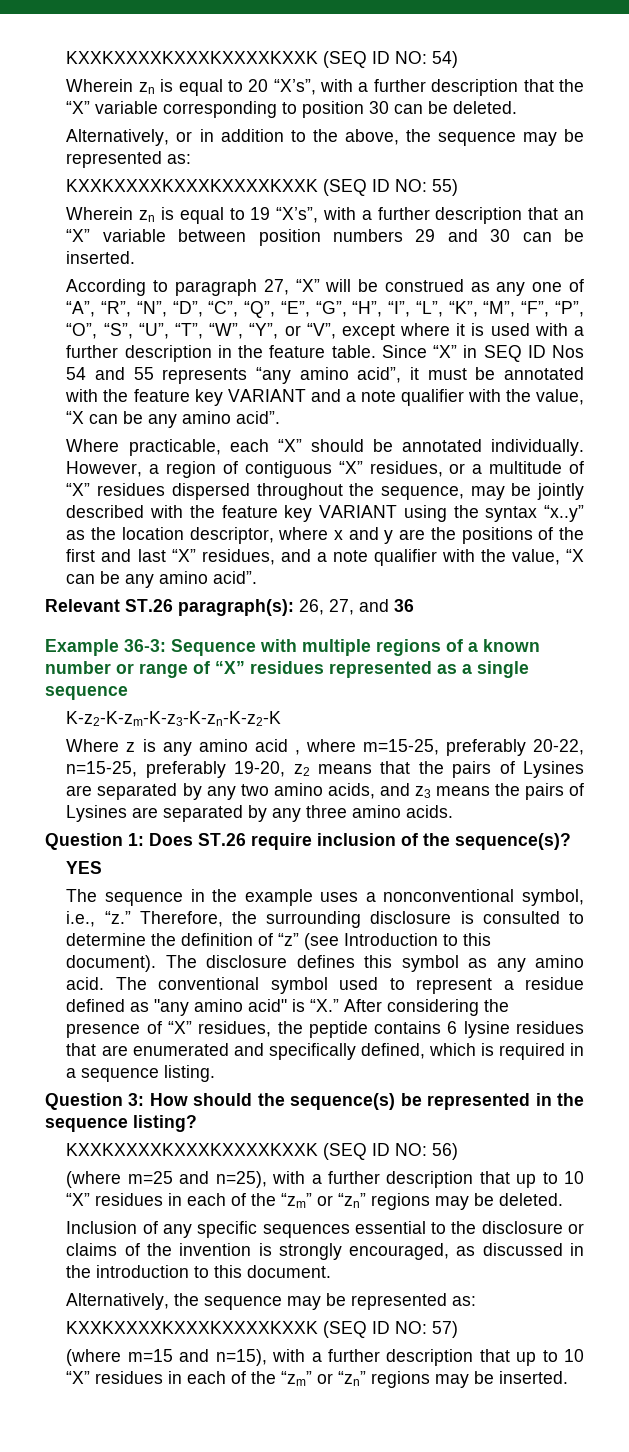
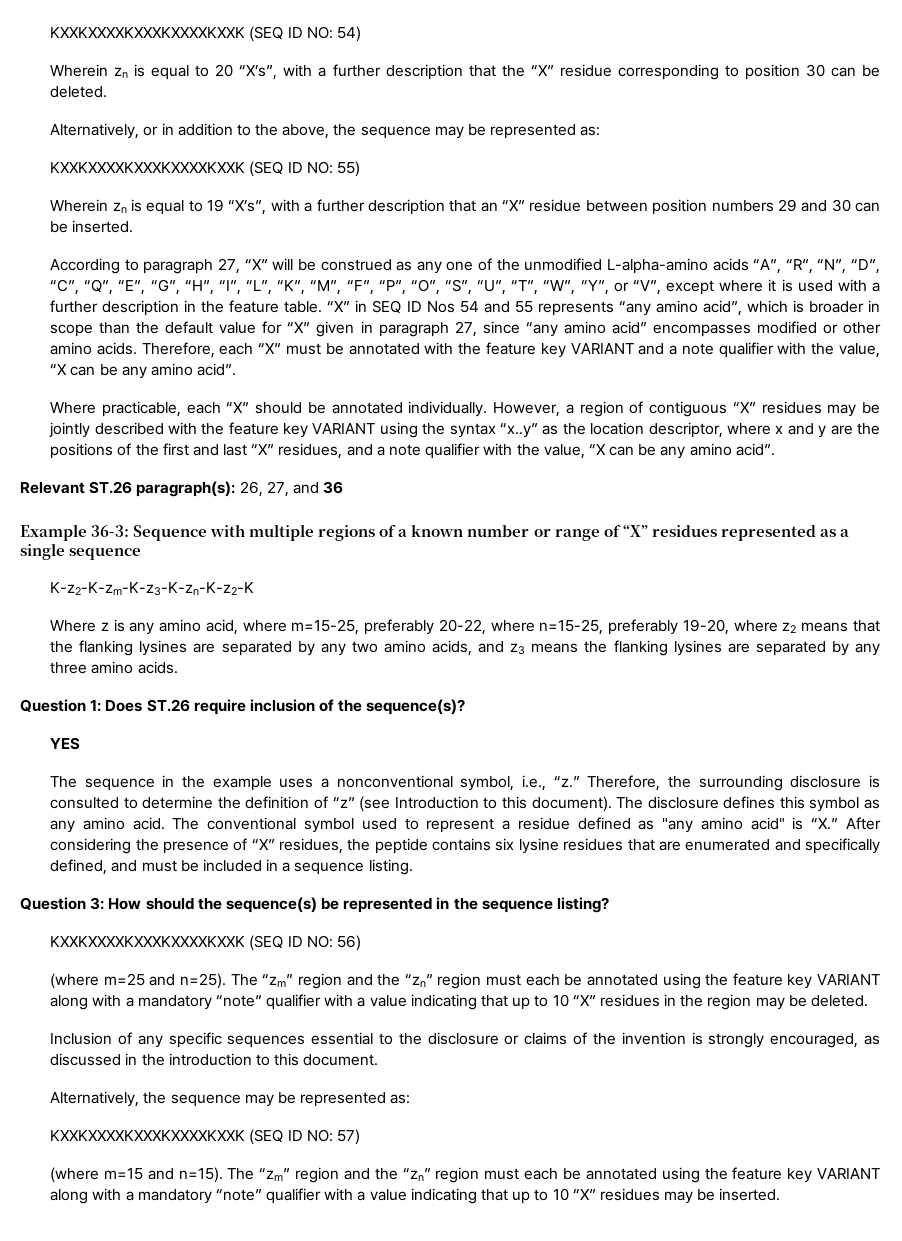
[95,101,159,114] variable -> [559,64,612,77] residue
[102,229,166,242] variable -> [529,199,582,212] residue
(585, 285) none -> [496,258,749,274] the unmodified L-alpha-amino acids
[381,345,427,358] Since -> (323, 307) none
[410,367,420,380] it -> [746,300,880,313] [50,321,881,337] [50,342,282,358] which is broader in scope than the default value for “X” given in paragraph 27, since “any amino acid” encompasses modified or other amino acids. Therefore, each “X”
[369,461,585,477] [66,483,464,500] residues, or a multitude of “X” residues dispersed throughout the sequence, -> [761,401,822,414] residues
[254,739,300,755] acid , -> [205,619,238,635] acid,
(584, 747) none -> [490,620,535,632] where
(286, 769) none -> [733,620,778,632] where
[452,761,584,778] pairs of Lysines -> [79,640,188,656] flanking lysines
[524,783,584,800] [66,805,128,822] pairs of Lysines -> [613,640,722,656] flanking lysines
[447,1021,458,1034] 6 -> [495,838,515,851] six
[428,1043,565,1060] which is required -> [111,859,262,872] and must be included
[215,1171,585,1188] [66,1193,431,1210] n=25), with a further description that up to 10 “X” residues in each of the “zm” or “zn” regions -> [180,973,880,989] [50,994,752,1010] n=25). The “zm” region and the “zn” region must each be annotated using the feature key VARIANT along with a mandatory “note” qualifier with a value indicating that up to 10 “X” residues in the region
[215,1349,585,1366] [66,1371,431,1388] n=15), with a further description that up to 10 “X” residues in each of the “zm” or “zn” regions -> [178,1167,880,1183] [50,1188,660,1204] n=15). The “zm” region and the “zn” region must each be annotated using the feature key VARIANT along with a mandatory “note” qualifier with a value indicating that up to 10 “X” residues

